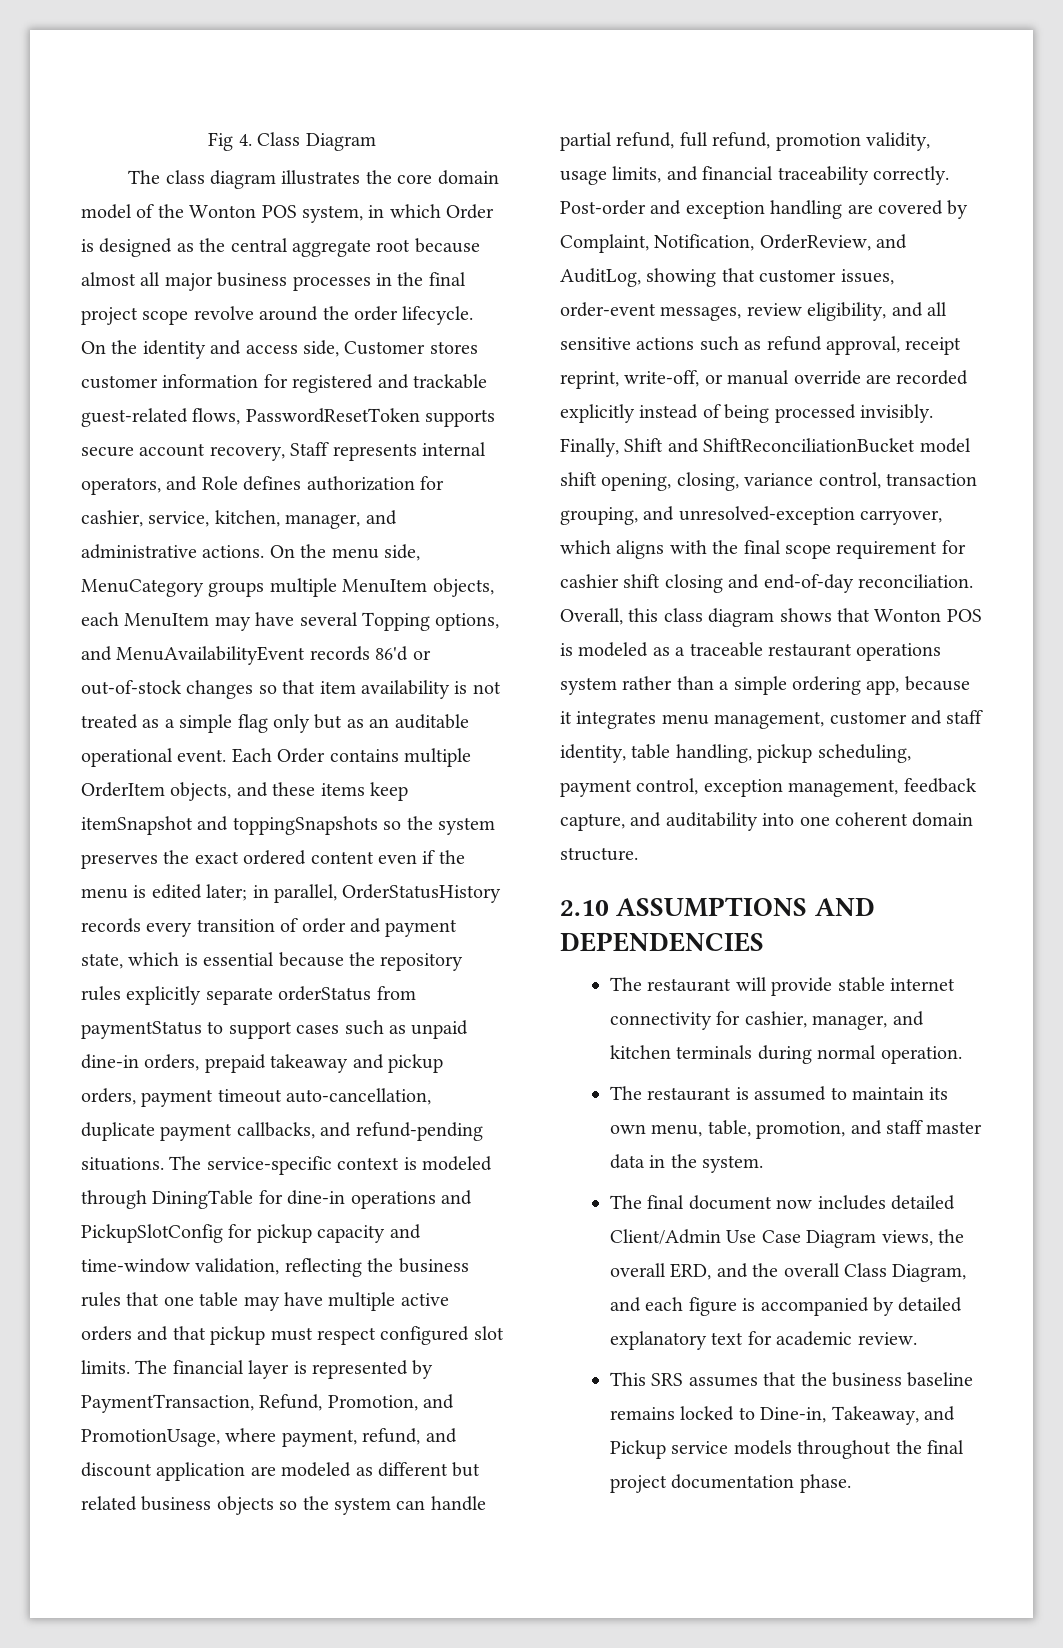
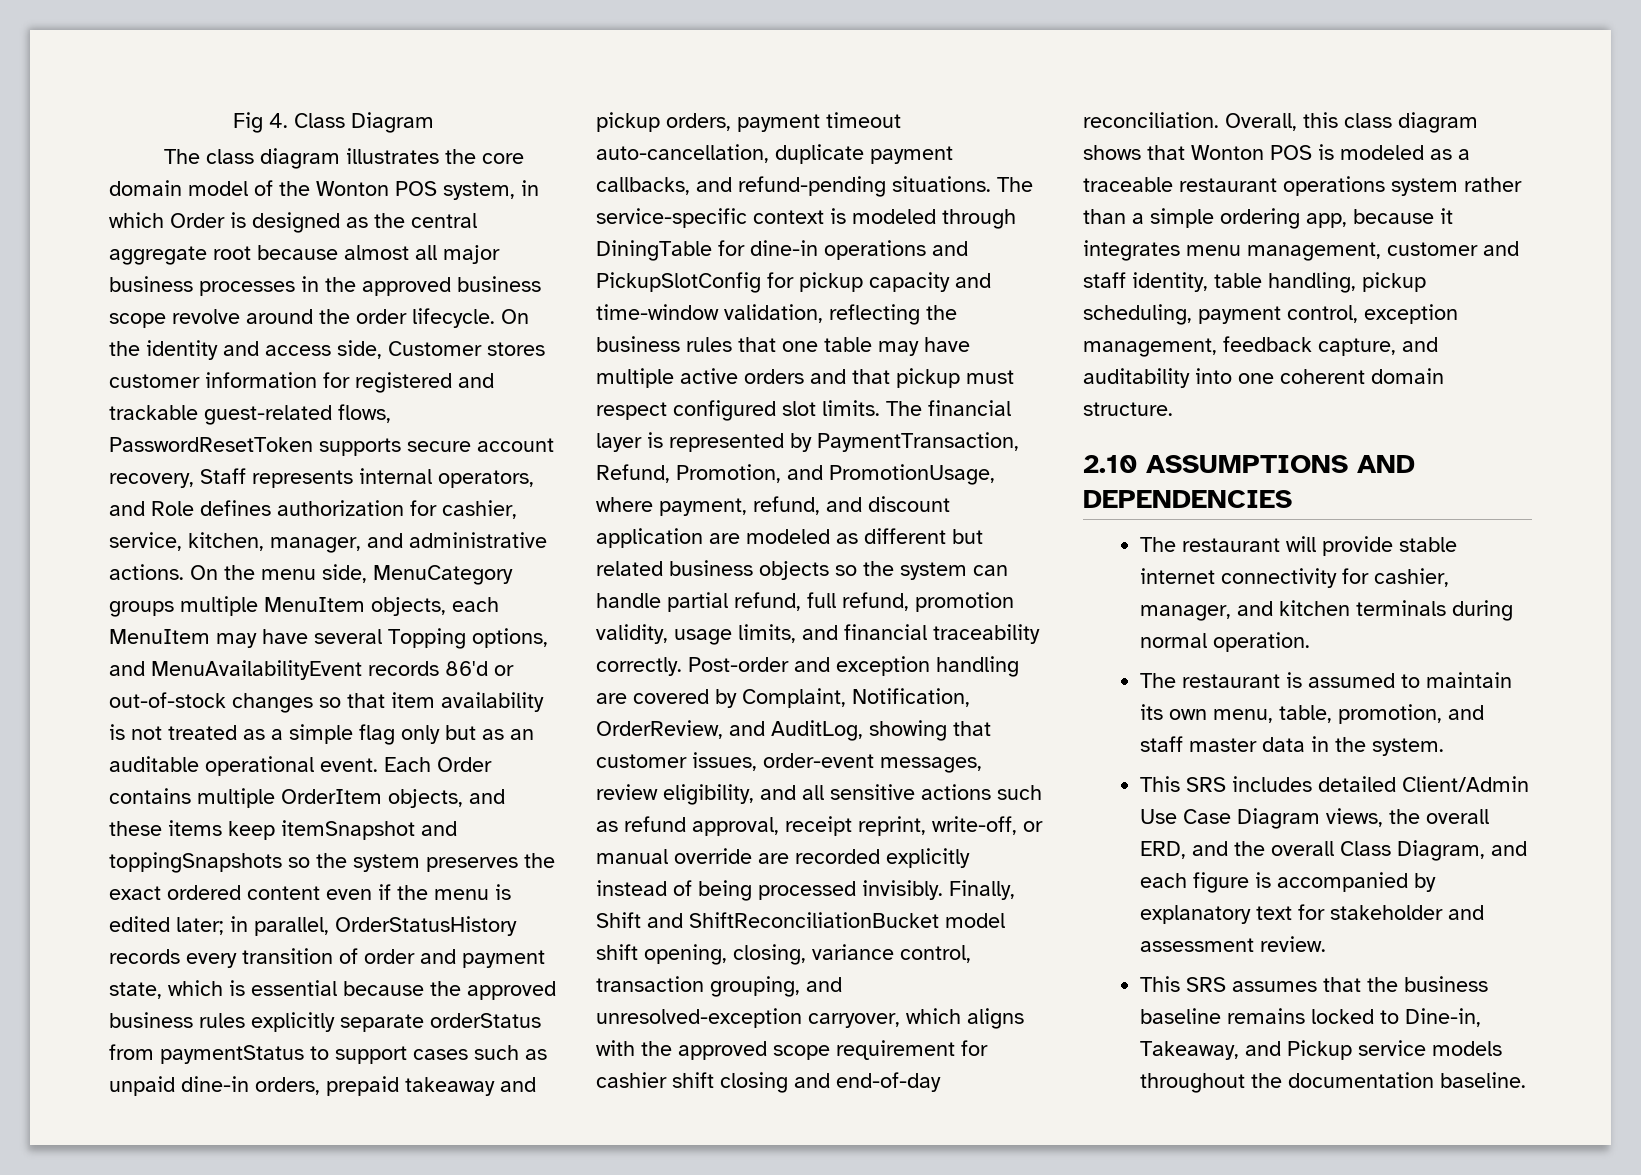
[428,272,466,286] [81,307,138,325] final project -> [362,276,541,296] approved business
[380,953,464,971] repository -> [467,981,556,1000] [109,1012,193,1028] approved business
[743,540,781,554] final -> [678,1041,767,1060] approved
[610,1195,813,1210] The final document now -> [1140,776,1227,792] This SRS
[898,1297,963,1312] detailed -> (1437, 882) none
[776,1331,853,1346] academic -> [1330,905,1485,920] [1140,938,1255,952] stakeholder and assessment
[927,1440,965,1454] [610,1474,851,1493] final project documentation phase. -> [1288,1072,1527,1088] documentation baseline.

